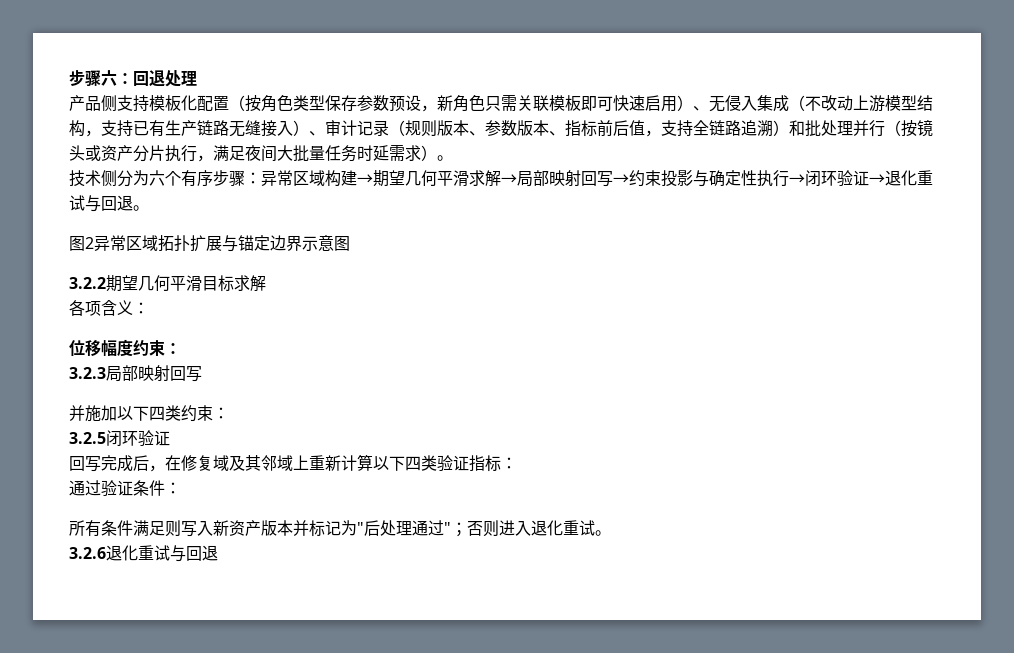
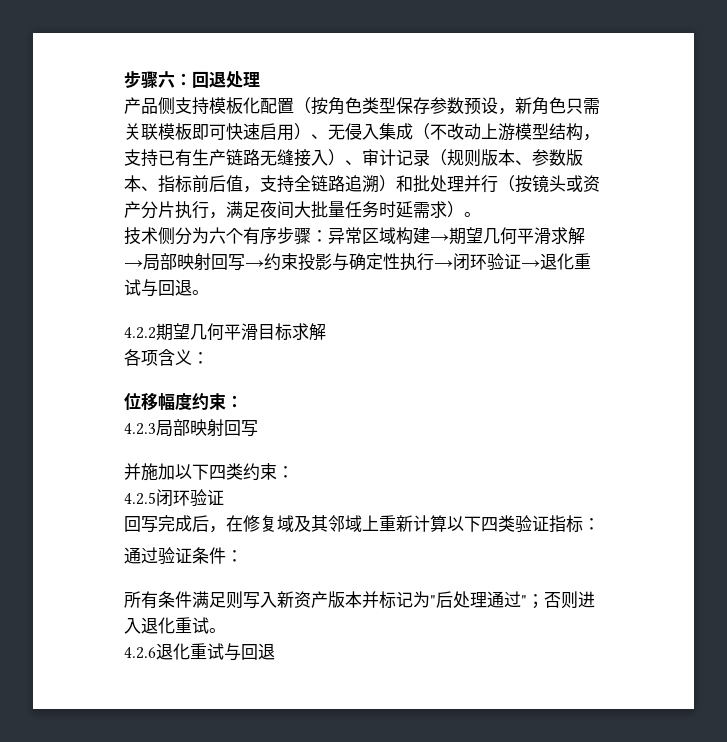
[69,235,350,252] [69,277,106,289] 图2异常区域拓扑扩展与锚定边界示意图 // 3.2.2 -> [124,327,156,339] 4.2.2
[69,367,106,379] 3.2.3 -> [124,423,156,435] 4.2.3
[69,432,106,444] 3.2.5 -> [124,492,156,505] 4.2.5
[69,547,106,559] 3.2.6 -> [124,647,156,659] 4.2.6

